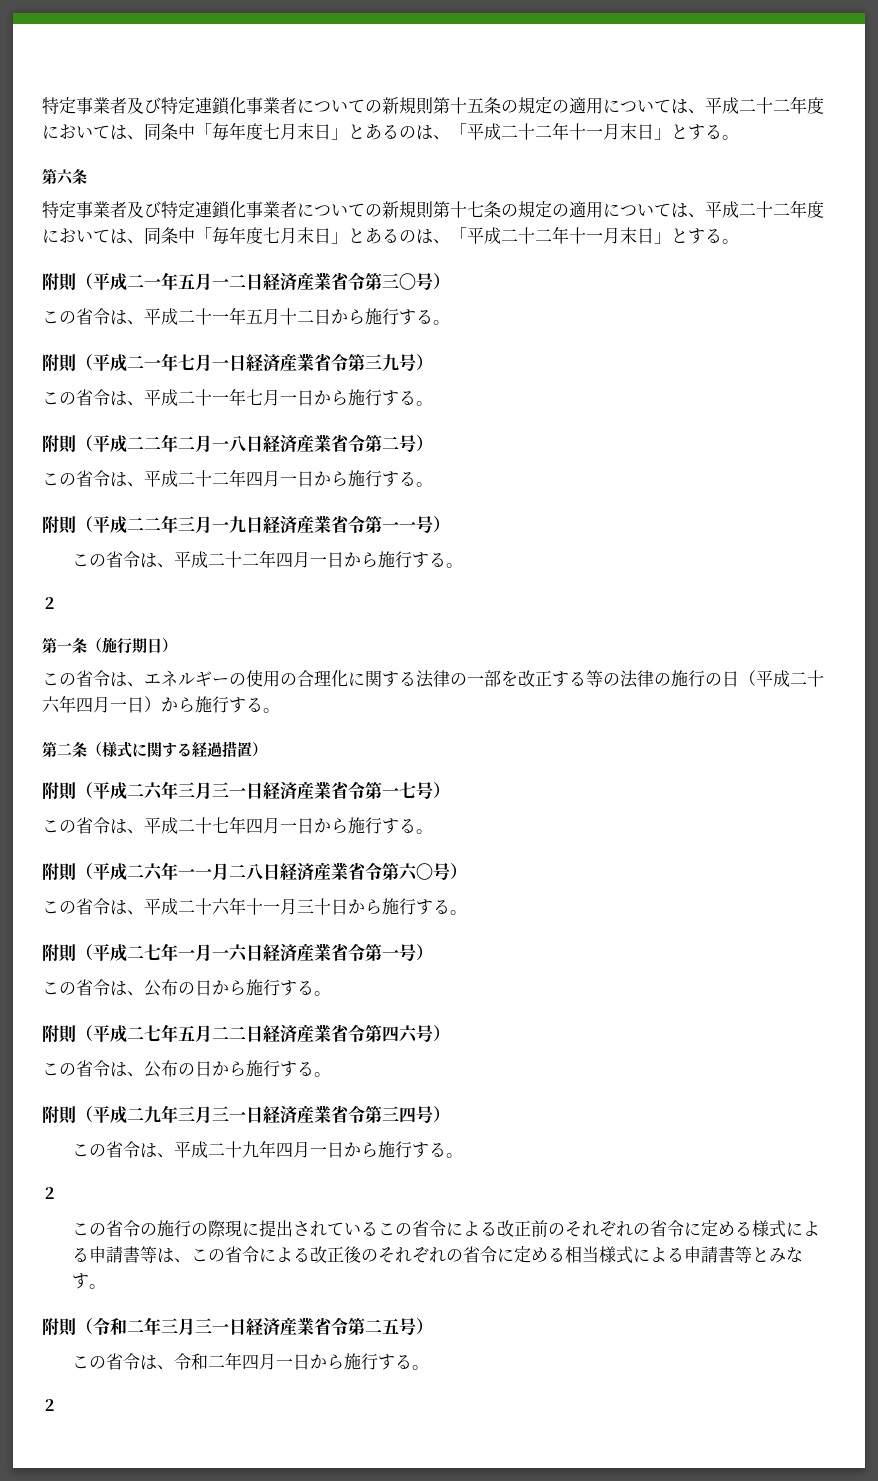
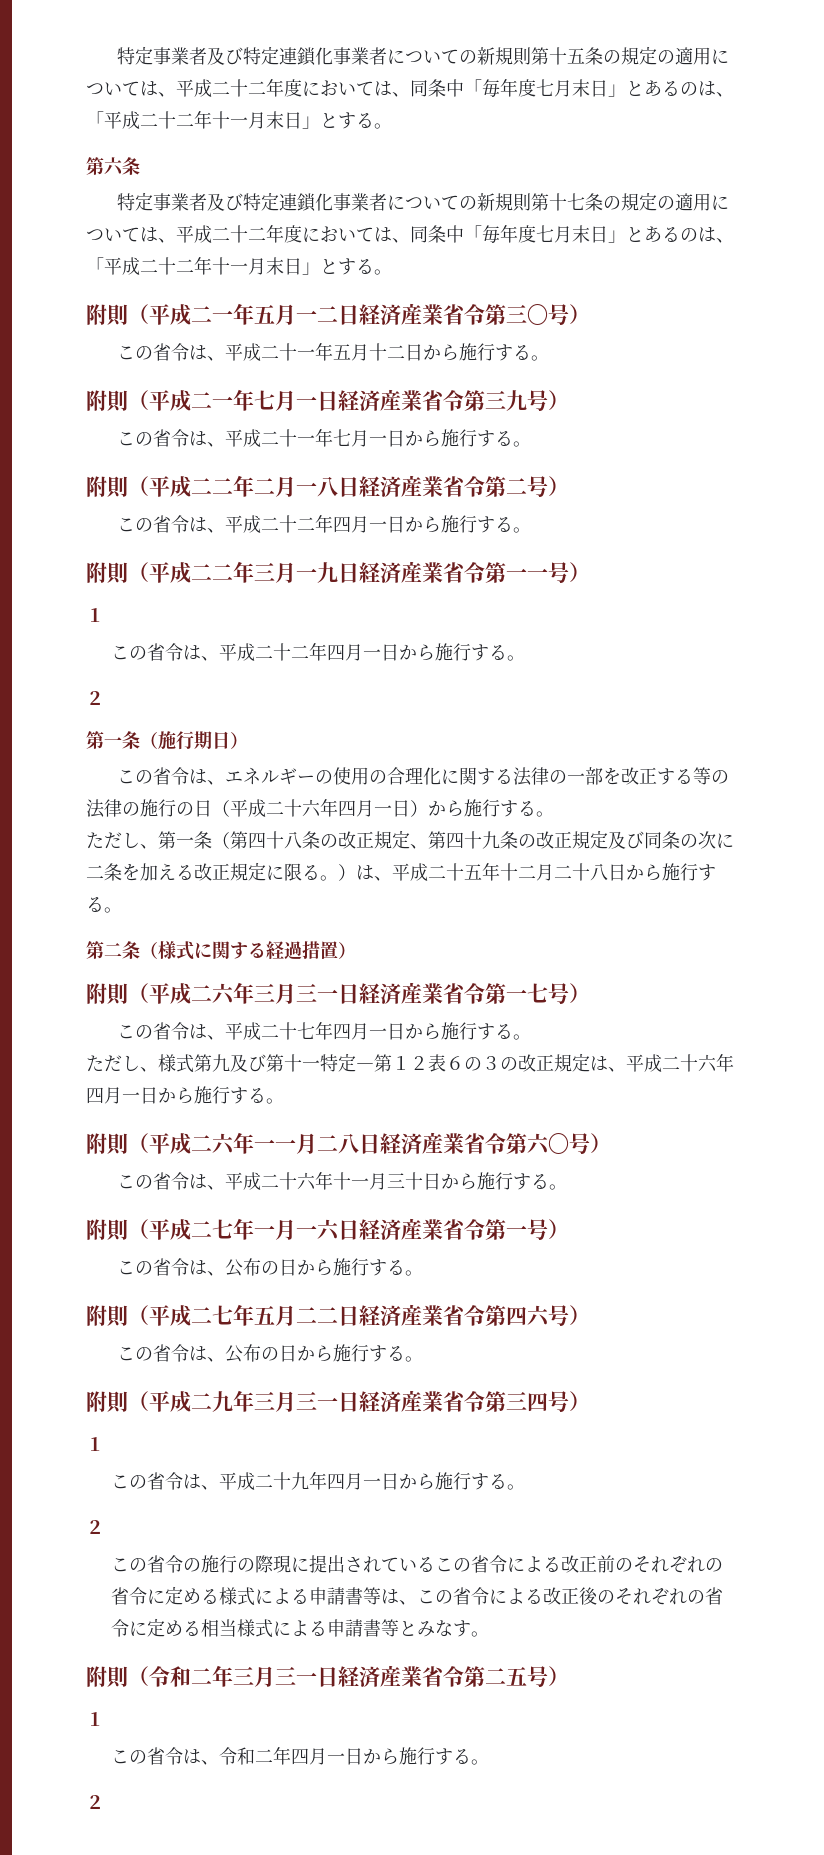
(450, 524) none -> [86,608,104,622] // １
(280, 710) none -> [86,830,734,849] [86,862,716,881] [86,897,122,913] // ただし、第一条（第四十八条の改正規定、第四十九条の改正規定及び同条の次に二条を加える改正規定に限る。）は、平成二十五年十二月二十八日から施行する。
(433, 831) none -> [86,1053,734,1073] [86,1086,284,1104] // ただし、様式第九及び第十一特定―第１２表６の３の改正規定は、平成二十六年四月一日から施行する。
(450, 1114) none -> [86,1437,104,1451] // １
(433, 1326) none -> [86,1712,104,1726] // １

